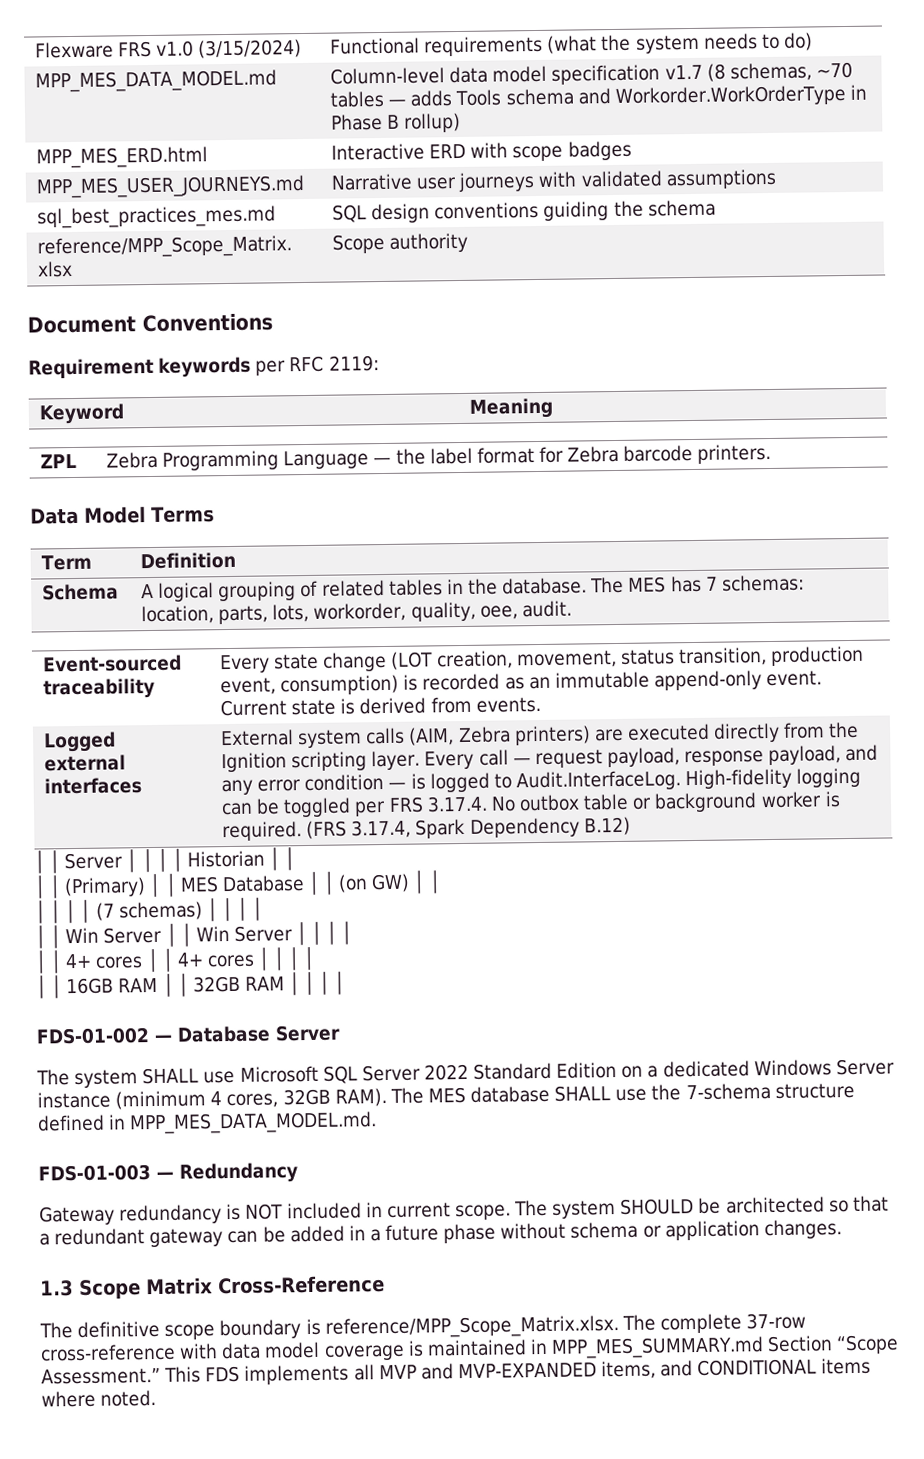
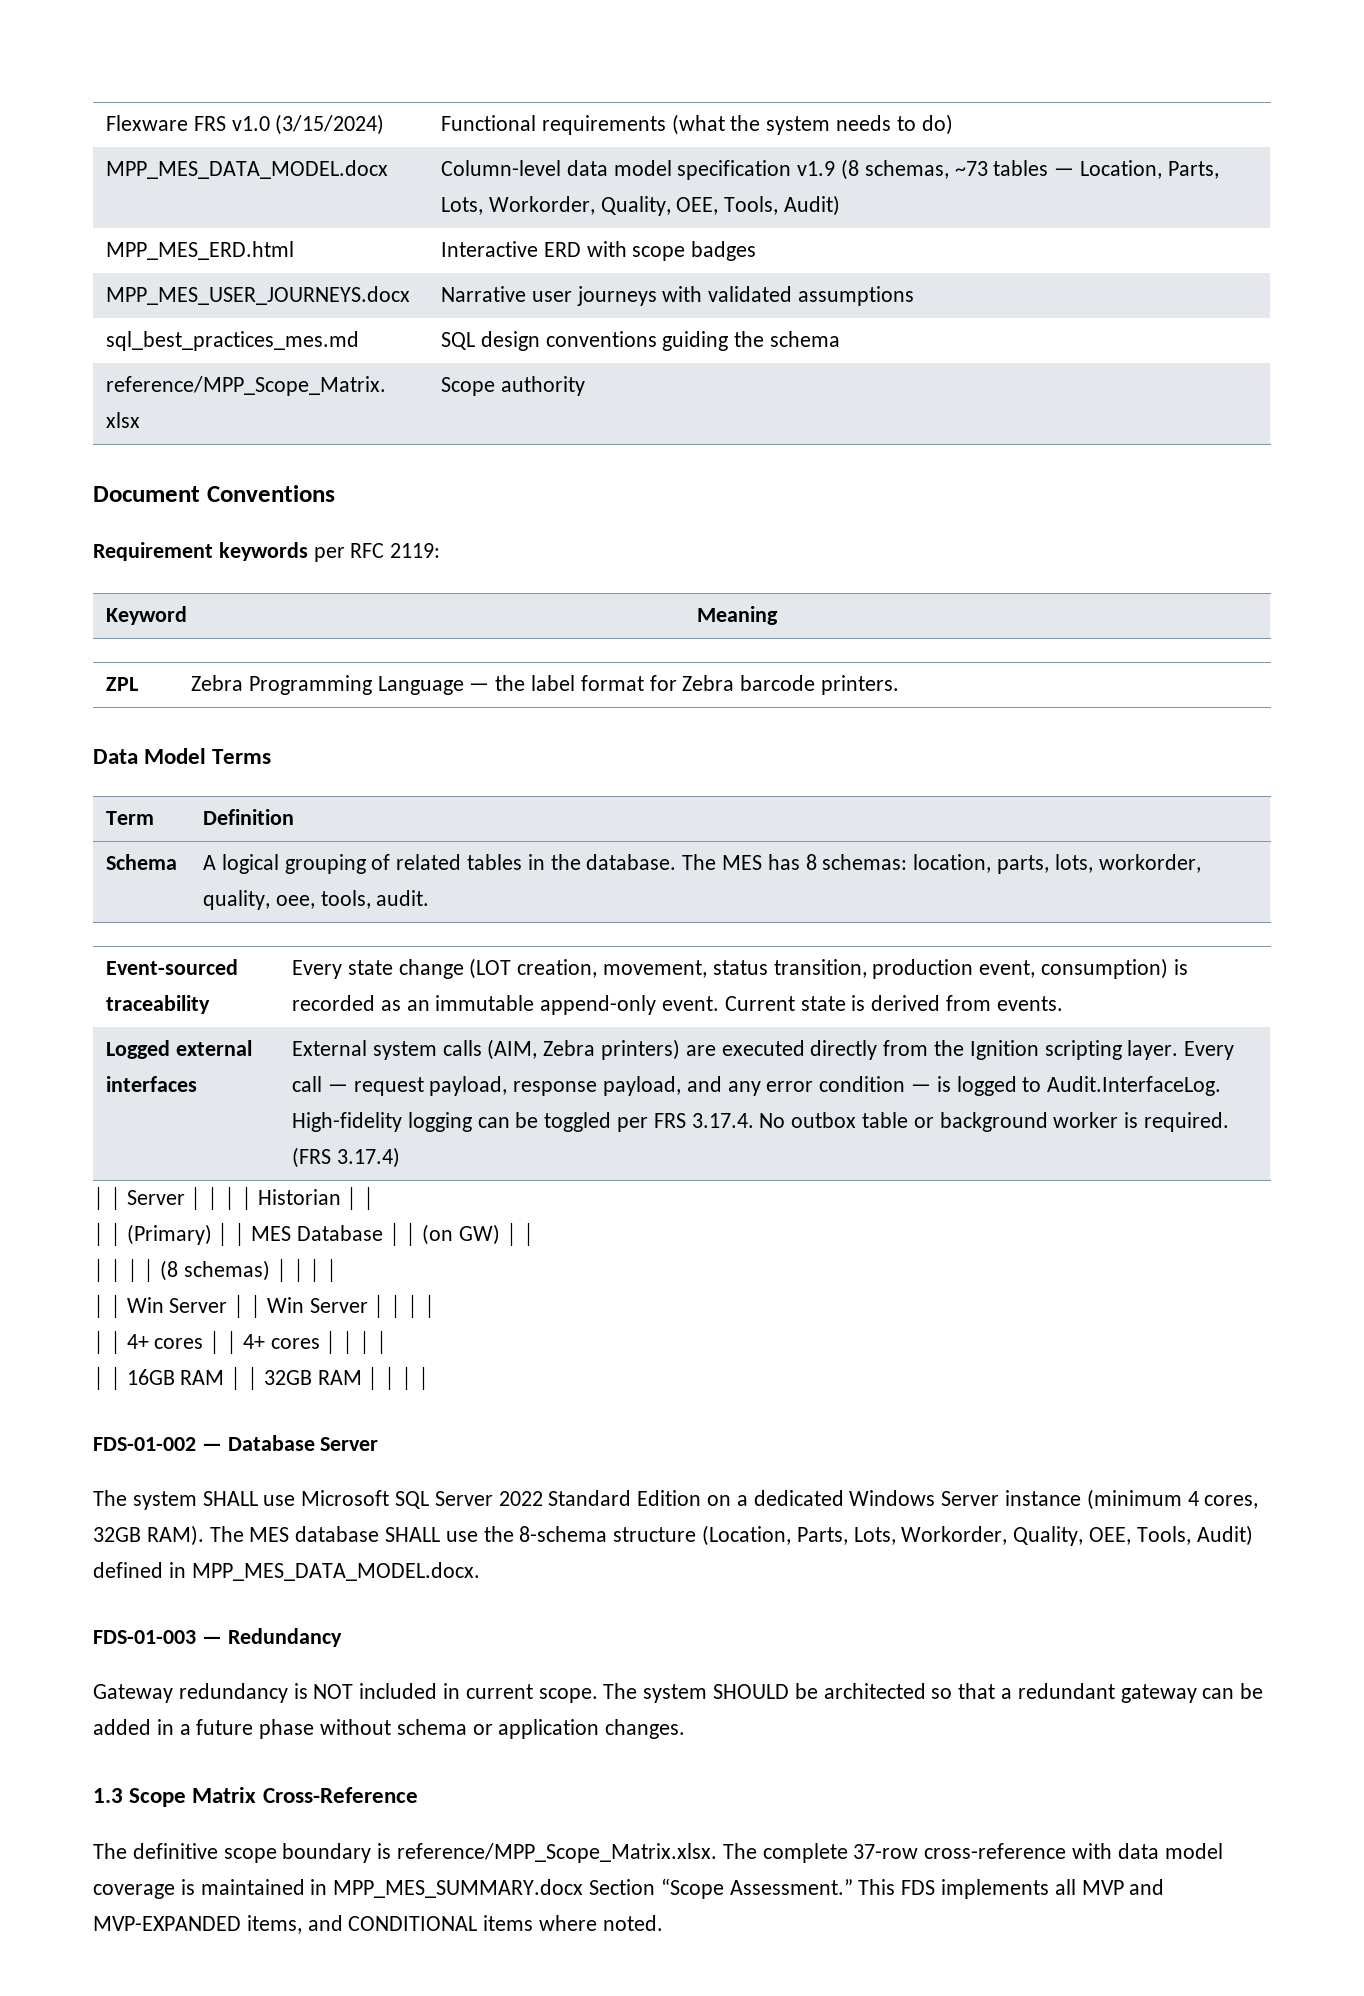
[35,69,278,93] MPP_MES_DATA_MODEL.md -> [105,160,388,179] MPP_MES_DATA_MODEL.docx
[664,64,703,80] v1.7 -> [797,161,836,176] v1.9
[815,61,853,79] ~70 -> [954,161,988,176] ~73
[410,84,867,107] [331,112,462,133] adds Tools schema and Workorder.WorkOrderType in Phase B rollup) -> [1080,160,1219,179] [440,195,841,216] Location, Parts, Lots, Workorder, Quality, OEE, Tools, Audit)
[36,174,306,199] MPP_MES_USER_JOURNEYS.md -> [105,286,410,305] MPP_MES_USER_JOURNEYS.docx
[705,576,718,591] 7 -> [805,854,817,870] 8
(518, 612) none -> [320,890,371,909] tools,
[351,816,631,839] 3.17.4, Spark Dependency B.12) -> [336,1147,400,1168] 3.17.4)
[95,902,115,921] (7 -> [160,1260,179,1281] (8
[685,1082,855,1101] 7-schema structure -> [519,1525,1253,1546] 8-schema structure (Location, Parts, Lots, Workorder, Quality, OEE, Tools, Audit)
[129,1111,378,1135] MPP_MES_DATA_MODEL.md. -> [191,1562,480,1581] MPP_MES_DATA_MODEL.docx.
[551,1336,765,1359] MPP_MES_SUMMARY.md -> [333,1879,584,1898] MPP_MES_SUMMARY.docx

